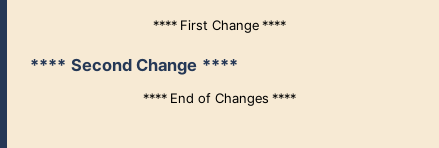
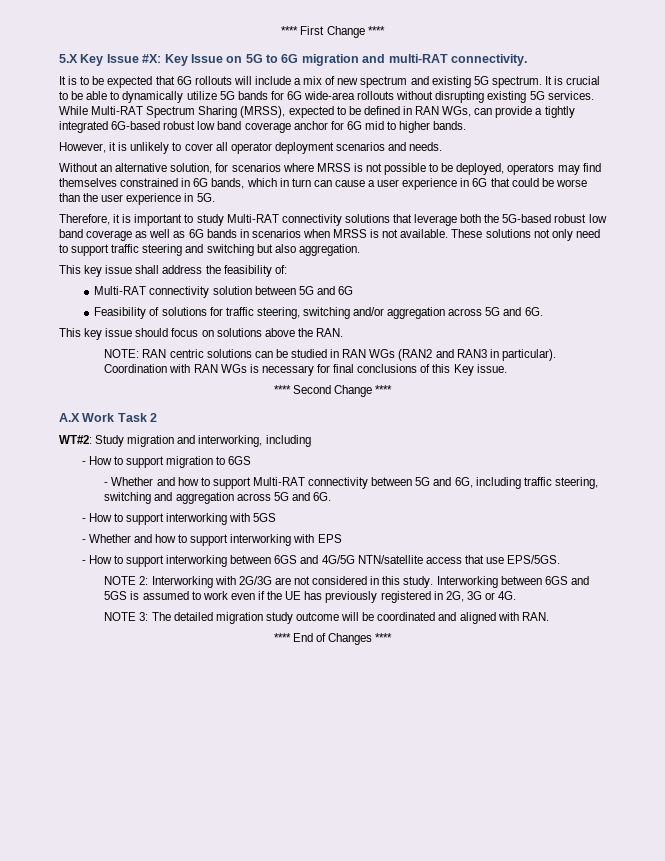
[30,58,238,75] **** Second Change **** -> [59,54,527,66] [59,76,601,88] [59,91,594,103] [59,106,575,118] [59,121,467,133] [59,142,443,154] [59,163,601,175] [59,178,587,190] [59,193,215,205] [59,214,607,226] [59,229,600,241] [59,244,360,256] [59,265,287,277] [94,286,353,298] [94,307,543,319] [59,328,343,340] [104,349,556,361] [104,364,507,376] [273,385,393,397] [59,413,158,422] [59,435,311,447] [81,456,252,468] [104,477,598,489] [104,492,332,504] [81,513,277,525] [81,534,342,546] [81,555,561,567] [104,576,589,588] [104,591,517,603] [104,612,549,624] 5.X Key Issue #X: Key Issue on 5G to 6G migration and multi-RAT connectivity. // It is to be expected that 6G rollouts will include a mix of new spectrum and existing 5G spectrum. It is crucial to be able to dynamically utilize 5G bands for 6G wide-area rollouts without disrupting existing 5G services. While Multi-RAT Spectrum Sharing (MRSS), expected to be defined in RAN WGs, can provide a tightly integrated 6G-based robust low band coverage anchor for 6G mid to higher bands. // However, it is unlikely to cover all operator deployment scenarios and needs. // Without an alternative solution, for scenarios where MRSS is not possible to be deployed, operators may find themselves constrained in 6G bands, which in turn can cause a user experience in 6G that could be worse than the user experience in 5G. // Therefore, it is important to study Multi-RAT connectivity solutions that leverage both the 5G-based robust low band coverage as well as 6G bands in scenarios when MRSS is not available. These solutions not only need to support traffic steering and switching but also aggregation. // This key issue shall address the feasibility of: // Multi-RAT connectivity solution between 5G and 6G // Feasibility of solutions for traffic steering, switching and/or aggregation across 5G and 6G. // This key issue should focus on solutions above the RAN. // NOTE: RAN centric solutions can be studied in RAN WGs (RAN2 and RAN3 in particular). Coordination with RAN WGs is necessary for final conclusions of this Key issue. // **** Second Change **** // A.X Work Task 2 // WT#2: Study migration and interworking, including // - How to support migration to 6GS // - Whether and how to support Multi-RAT connectivity between 5G and 6G, including traffic steering, switching and aggregation across 5G and 6G. // - How to support interworking with 5GS // - Whether and how to support interworking with EPS // - How to support interworking between 6GS and 4G/5G NTN/satellite access that use EPS/5GS. // NOTE 2: Interworking with 2G/3G are not considered in this study. Interworking between 6GS and 5GS is assumed to work even if the UE has previously registered in 2G, 3G or 4G. // NOTE 3: The detailed migration study outcome will be coordinated and aligned with RAN.

